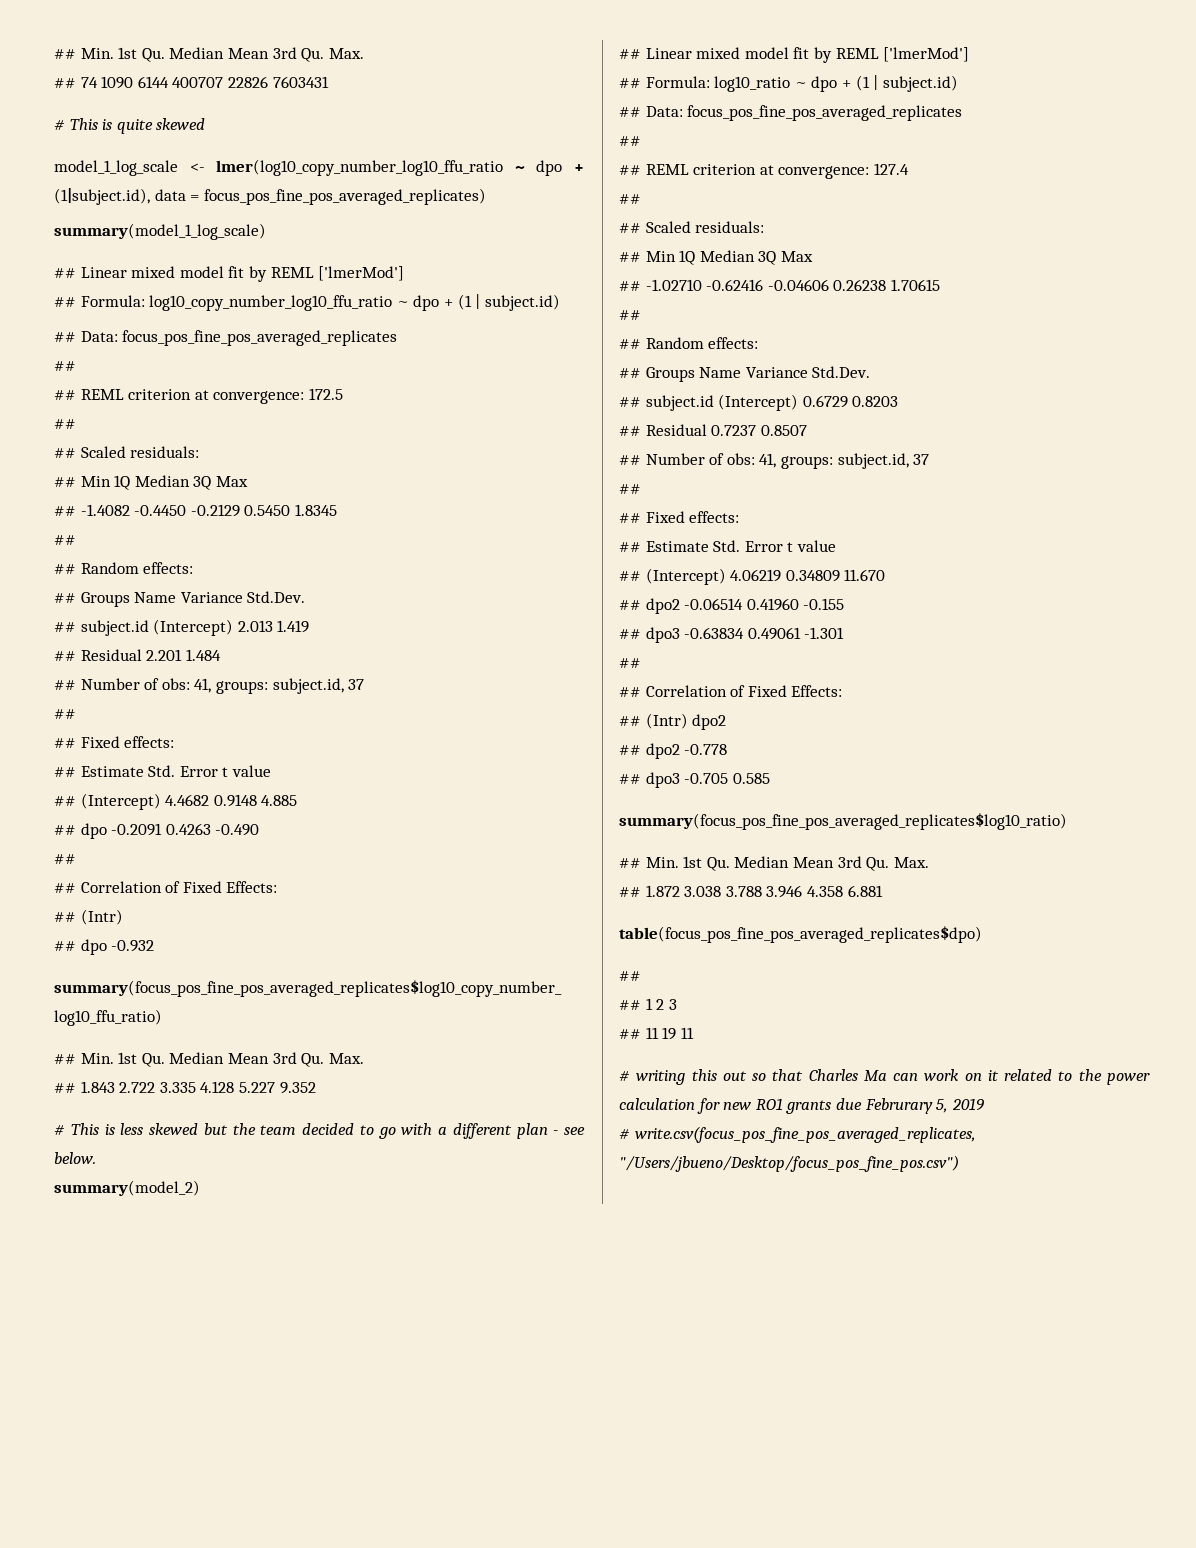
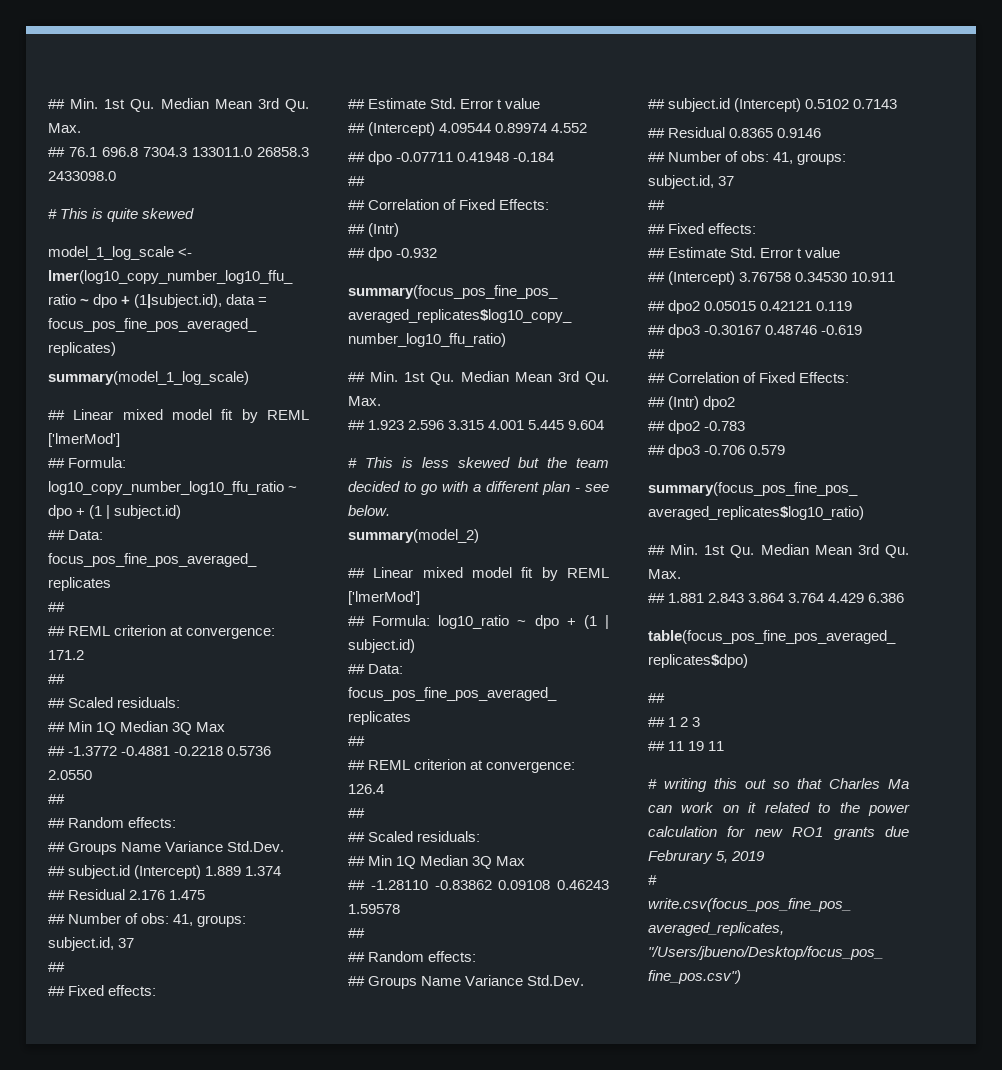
[80,76,329,89] 74 1090 6144 400707 22826 7603431 -> [69,147,309,157] [48,171,116,181] 76.1 696.8 7304.3 133011.0 26858.3 2433098.0
[308,388,343,400] 172.5 -> [48,650,84,660] 171.2
[80,504,337,517] -1.4082 -0.4450 -0.2129 0.5450 1.8345 -> [68,746,272,756] [48,770,92,780] -1.3772 -0.4881 -0.2218 0.5736 2.0550
[237,620,310,633] [54,649,221,661] 2.013 1.419 // ## Residual 2.201 1.484 -> [205,866,282,876] [48,889,206,900] 1.889 1.374 // ## Residual 2.176 1.475
[165,794,298,807] [54,823,260,839] 4.4682 0.9148 4.885 // ## dpo -0.2091 0.4263 -0.490 -> [439,123,588,133] [348,151,555,165] 4.09544 0.89974 4.552 // ## dpo -0.07711 0.41948 -0.184
[80,1081,316,1094] 1.843 2.722 3.335 4.128 5.227 9.352 -> [368,420,605,430] 1.923 2.596 3.315 4.001 5.445 9.604
[873,163,909,175] 127.4 -> [348,784,384,794] 126.4
[645,279,940,291] -1.02710 -0.62416 -0.04606 0.26238 1.70615 -> [370,880,609,890] [348,904,400,914] -1.28110 -0.83862 0.09108 0.46243 1.59578
[802,395,899,408] [619,424,807,436] 0.6729 0.8203 // ## Residual 0.7237 0.8507 -> [805,99,898,109] [648,127,822,138] 0.5102 0.7143 // ## Residual 0.8365 0.9146
[730,569,886,582] [619,598,845,614] [619,627,845,643] 4.06219 0.34809 11.670 // ## dpo2 -0.06514 0.41960 -0.155 // ## dpo3 -0.63834 0.49061 -1.301 -> [739,272,896,282] [648,300,853,314] [648,324,863,338] 3.76758 0.34530 10.911 // ## dpo2 0.05015 0.42121 0.119 // ## dpo3 -0.30167 0.48746 -0.619
[684,744,728,755] [619,772,770,788] -0.778 // ## dpo3 -0.705 0.585 -> [704,421,746,431] [648,444,786,458] -0.783 // ## dpo3 -0.706 0.579
[645,885,883,898] 1.872 3.038 3.788 3.946 4.358 6.881 -> [668,593,905,603] 1.881 2.843 3.864 3.764 4.429 6.386

